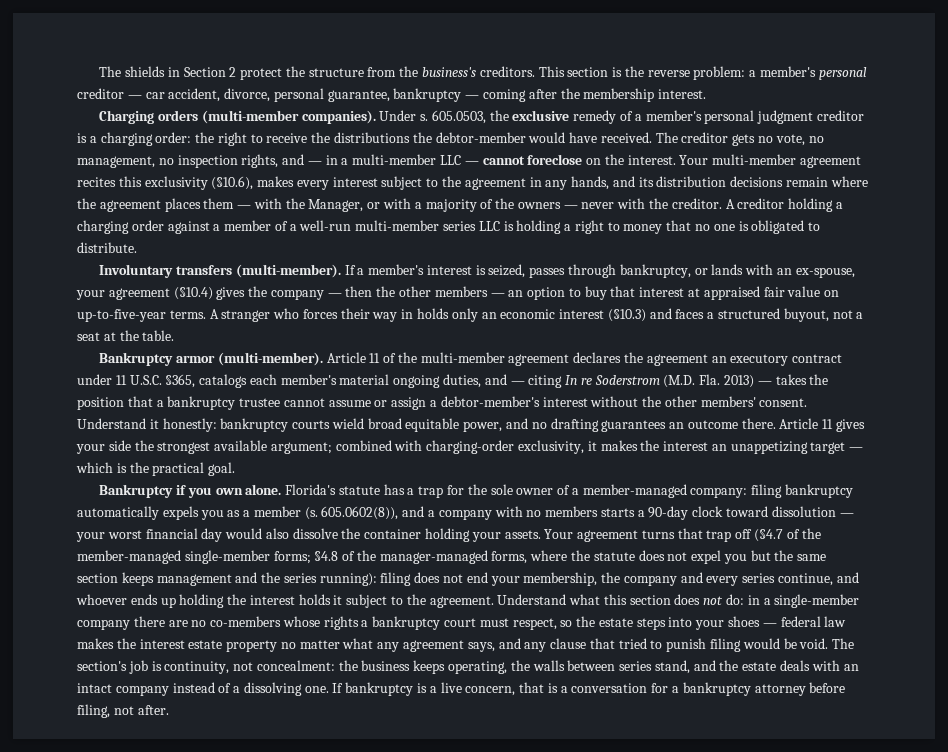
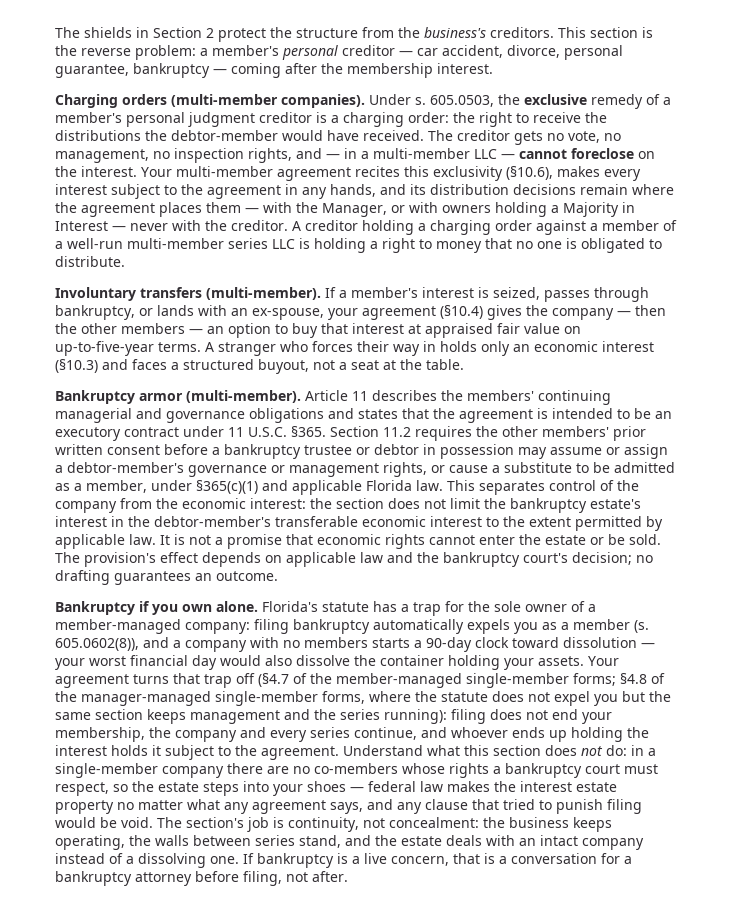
[414,198,561,212] a majority of the owners -> [442,202,635,217] [55,221,108,231] owners holding a Majority in Interest
[383,352,708,366] of the multi-member agreement declares the agreement -> [372,390,611,405] [55,408,651,423] describes the members' continuing managerial and governance obligations and states that the agreement is intended to be
[165,374,829,388] [77,396,325,410] §365, catalogs each member's material ongoing duties, and — citing In re Soderstrom (M.D. Fla. 2013) — takes the position that a bankruptcy trustee cannot -> [291,426,646,441] [55,444,547,459] §365. Section 11.2 requires the other members' prior written consent before a bankruptcy trustee or debtor in possession may
[542,396,808,407] [77,418,866,432] [76,440,864,454] [76,462,236,476] interest without the other members' consent. Understand it honestly: bankruptcy courts wield broad equitable power, and no drafting guarantees an outcome there. Article 11 gives your side the strongest available argument; combined with charging-order exclusivity, it makes the interest an unappetizing target — which is the practical goal. -> [188,462,675,477] [55,480,639,495] [55,498,641,513] [55,516,663,531] [55,534,661,549] [55,552,653,567] [55,570,278,585] governance or management rights, or cause a substitute to be admitted as a member, under §365(c)(1) and applicable Florida law. This separates control of the company from the economic interest: the section does not limit the bankruptcy estate's interest in the debtor-member's transferable economic interest to the extent permitted by applicable law. It is not a promise that economic rights cannot enter the estate or be sold. The provision's effect depends on applicable law and the bankruptcy court's decision; no drafting guarantees an outcome.
(488, 557) none -> [215,691,318,706] single-member

